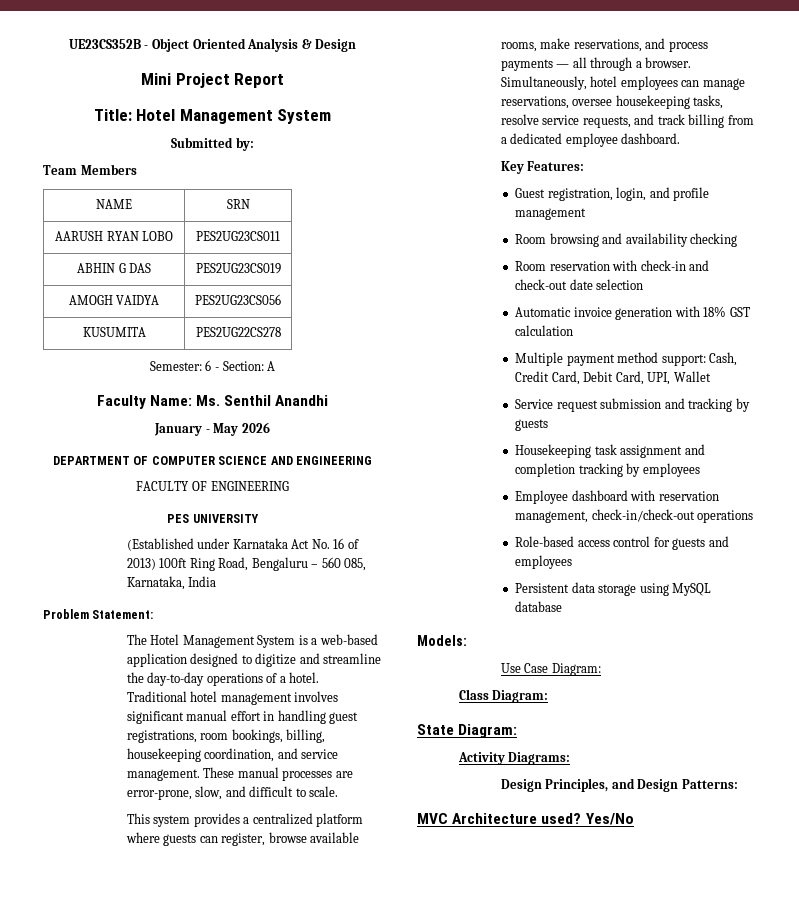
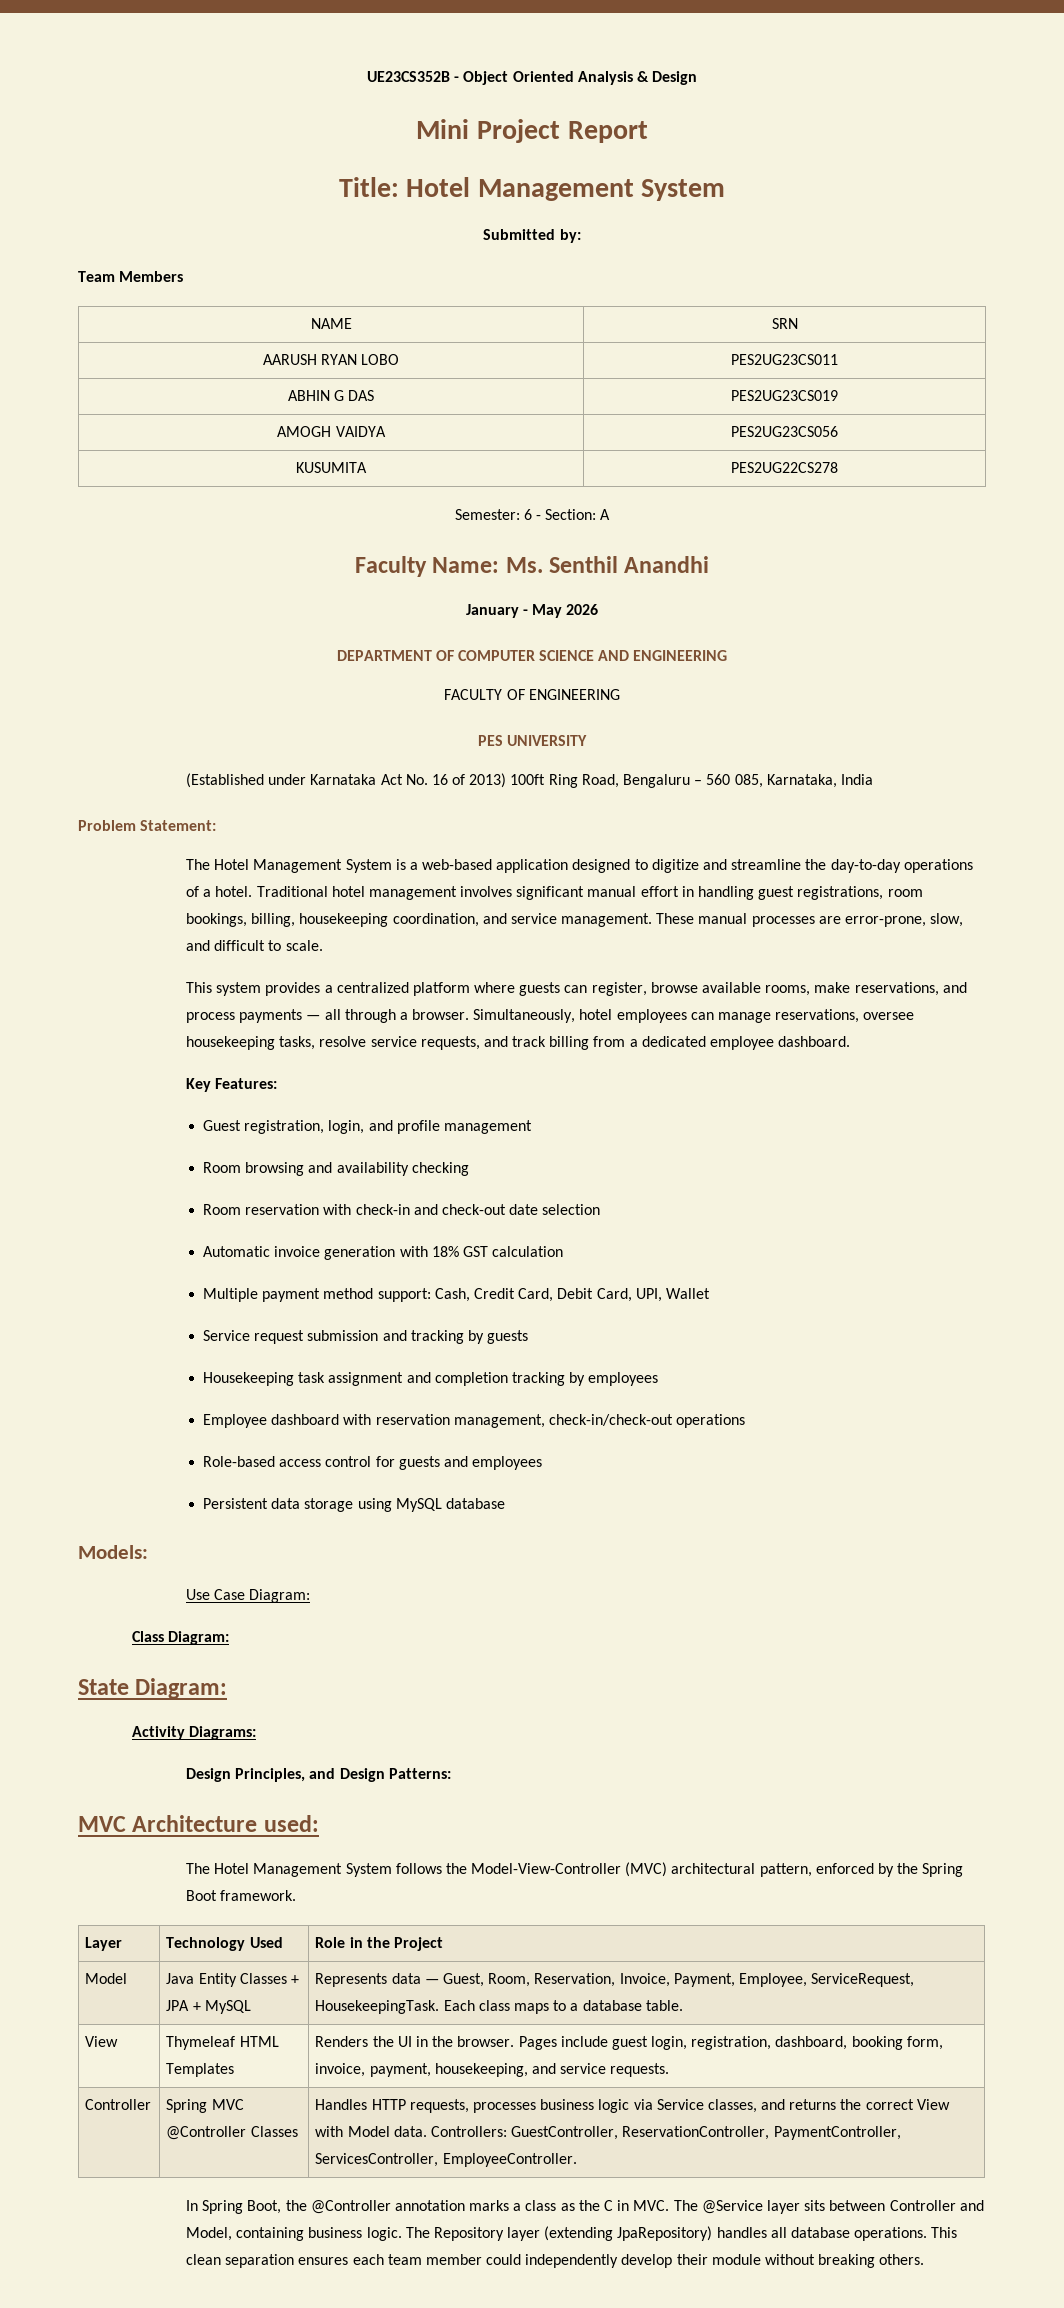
[541,813,634,825] used? Yes/No -> [263,1815,319,1832] [186,1862,964,1877] [186,1890,297,1901] [85,1937,123,1951] [166,1937,283,1951] [315,1937,444,1951] [85,1973,128,1984] [166,1973,300,1987] [166,2000,251,2014] [315,1973,915,1987] [315,2000,683,2014] [85,2036,119,2047] [166,2036,279,2050] [166,2063,235,2077] [315,2036,943,2050] [315,2063,670,2077] [85,2099,152,2110] [166,2099,244,2113] [166,2126,298,2140] [315,2099,950,2113] [315,2126,901,2140] [315,2153,577,2167] [186,2200,984,2214] [186,2226,958,2241] [186,2254,925,2268] used: // The Hotel Management System follows the Model-View-Controller (MVC) architectural pattern, enforced by the Spring Boot framework. // Layer | Technology Used | Role in the Project // Model | Java Entity Classes + JPA + MySQL | Represents data — Guest, Room, Reservation, Invoice, Payment, Employee, ServiceRequest, HousekeepingTask. Each class maps to a database table. // View | Thymeleaf HTML Templates | Renders the UI in the browser. Pages include guest login, registration, dashboard, booking form, invoice, payment, housekeeping, and service requests. // Controller | Spring MVC @Controller Classes | Handles HTTP requests, processes business logic via Service classes, and returns the correct View with Model data. Controllers: GuestController, ReservationController, PaymentController, ServicesController, EmployeeController. // In Spring Boot, the @Controller annotation marks a class as the C in MVC. The @Service layer sits between Controller and Model, containing business logic. The Repository layer (extending JpaRepository) handles all database operations. This clean separation ensures each team member could independently develop their module without breaking others.

